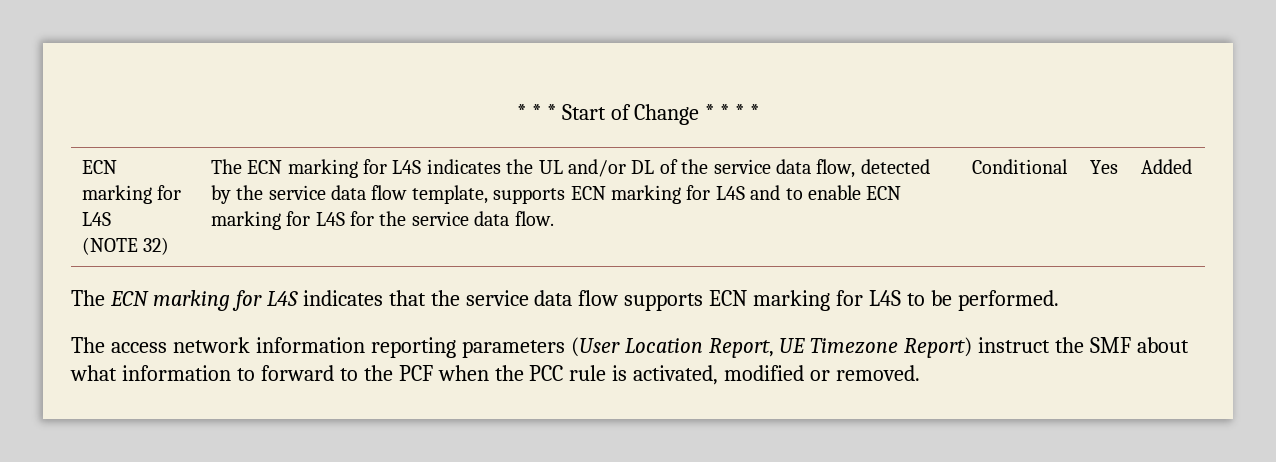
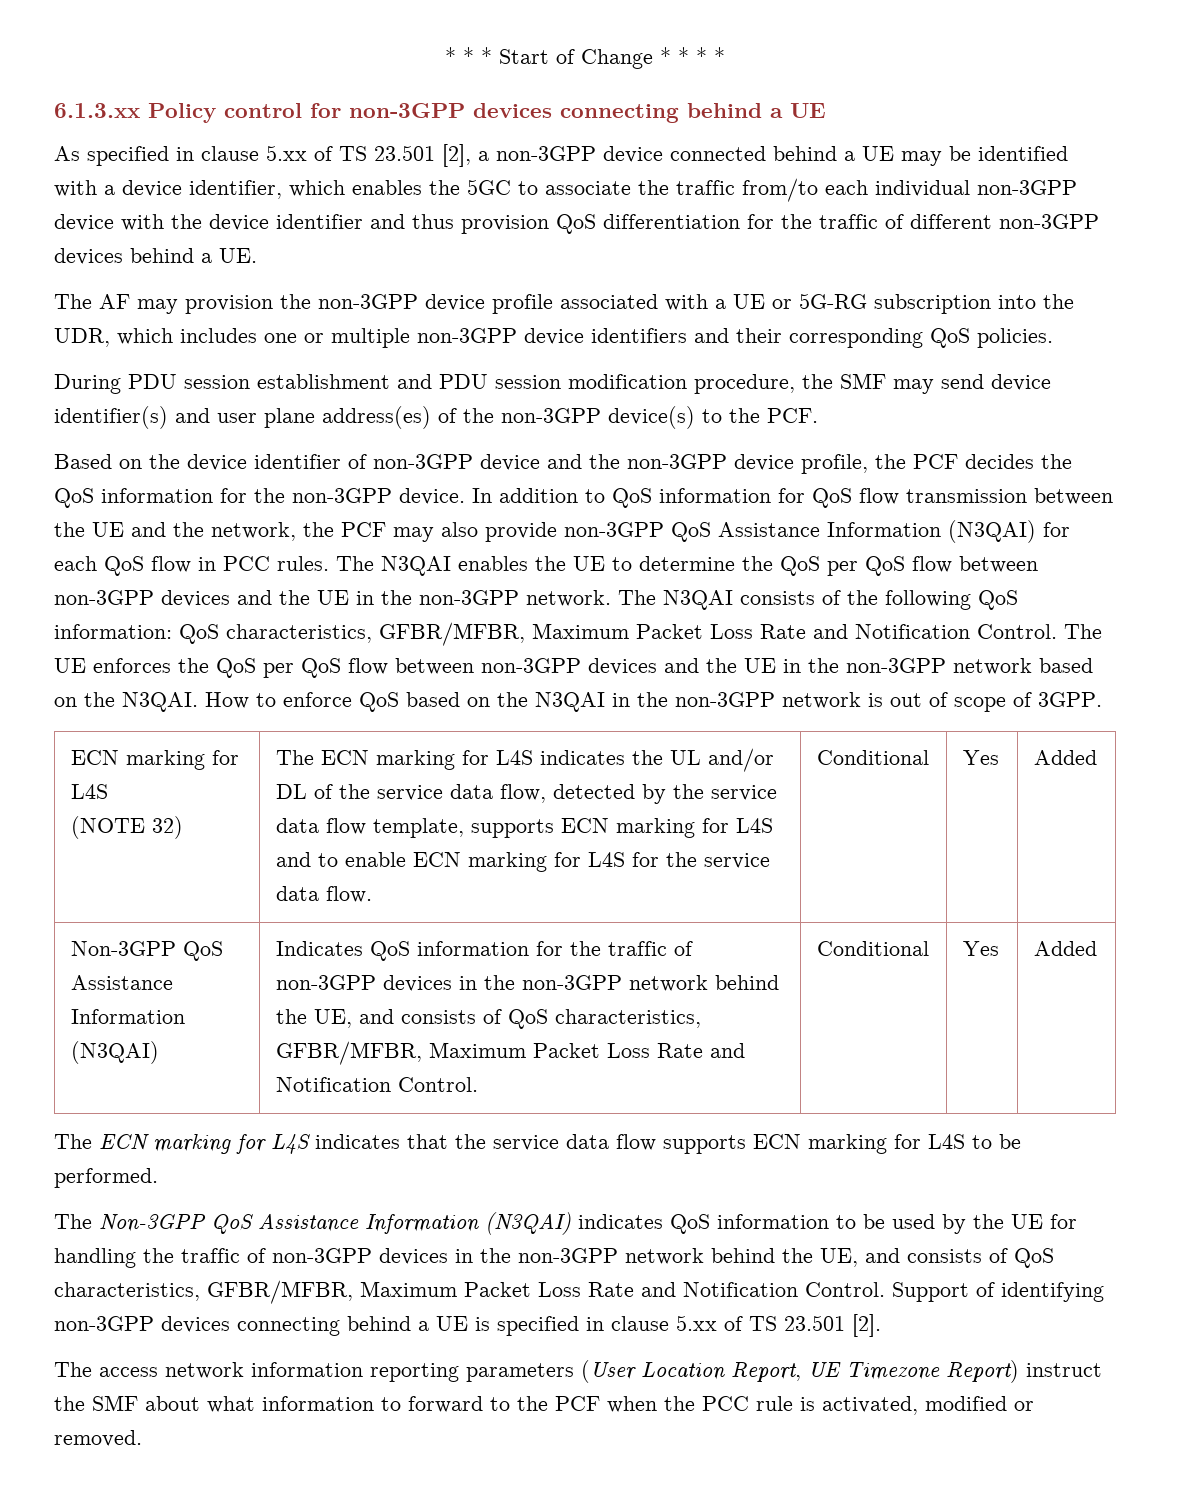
(760, 112) none -> [54,103,826,123] [54,144,1068,167] [54,178,1077,202] [54,214,1099,234] [54,248,257,265] [54,293,1074,314] [54,328,1053,348] [54,373,1051,394] [54,406,818,429] [54,454,1072,474] [54,488,1113,508] [54,520,1070,543] [54,556,1038,576] [54,590,1018,610] [54,622,1102,646] [54,658,1093,678] [54,692,1102,712] // 6.1.3.xx Policy control for non-3GPP devices connecting behind a UE // As specified in clause 5.xx of TS 23.501 [2], a non-3GPP device connected behind a UE may be identified with a device identifier, which enables the 5GC to associate the traffic from/to each individual non-3GPP device with the device identifier and thus provision QoS differentiation for the traffic of different non-3GPP devices behind a UE. // The AF may provision the non-3GPP device profile associated with a UE or 5G-RG subscription into the UDR, which includes one or multiple non-3GPP device identifiers and their corresponding QoS policies. // During PDU session establishment and PDU session modification procedure, the SMF may send device identifier(s) and user plane address(es) of the non-3GPP device(s) to the PCF. // Based on the device identifier of non-3GPP device and the non-3GPP device profile, the PCF decides the QoS information for the non-3GPP device. In addition to QoS information for QoS flow transmission between the UE and the network, the PCF may also provide non-3GPP QoS Assistance Information (N3QAI) for each QoS flow in PCC rules. The N3QAI enables the UE to determine the QoS per QoS flow between non-3GPP devices and the UE in the non-3GPP network. The N3QAI consists of the following QoS information: QoS characteristics, GFBR/MFBR, Maximum Packet Loss Rate and Notification Control. The UE enforces the QoS per QoS flow between non-3GPP devices and the UE in the non-3GPP network based on the N3QAI. How to enforce QoS based on the N3QAI in the non-3GPP network is out of scope of 3GPP.
(1192, 166) none -> [70,941,223,961] [70,975,173,990] [70,1009,185,1024] [70,1041,159,1064] [275,941,693,961] [275,975,779,992] [275,1009,701,1029] [275,1041,745,1065] [275,1077,478,1092] [816,941,929,956] [962,941,999,956] [1033,941,1097,956] // Non-3GPP QoS Assistance Information (N3QAI) | Indicates QoS information for the traffic of non-3GPP devices in the non-3GPP network behind the UE, and consists of QoS characteristics, GFBR/MFBR, Maximum Packet Loss Rate and Notification Control. | Conditional | Yes | Added
(1059, 300) none -> [54,1212,1077,1235] [54,1248,1054,1268] [54,1280,1104,1304] [54,1314,881,1337] // The Non-3GPP QoS Assistance Information (N3QAI) indicates QoS information to be used by the UE for handling the traffic of non-3GPP devices in the non-3GPP network behind the UE, and consists of QoS characteristics, GFBR/MFBR, Maximum Packet Loss Rate and Notification Control. Support of identifying non-3GPP devices connecting behind a UE is specified in clause 5.xx of TS 23.501 [2].

